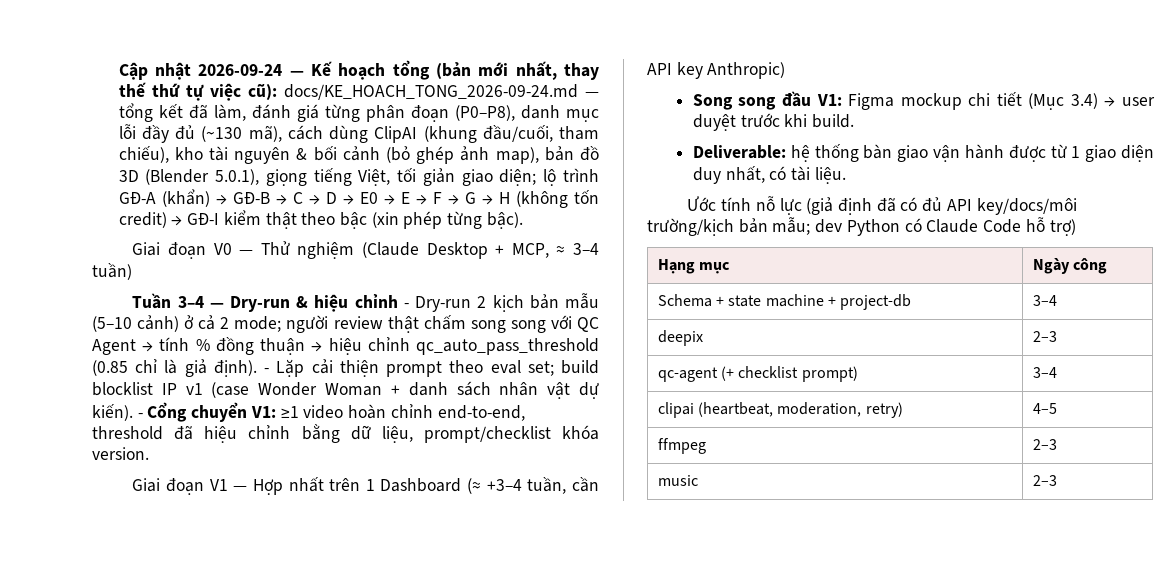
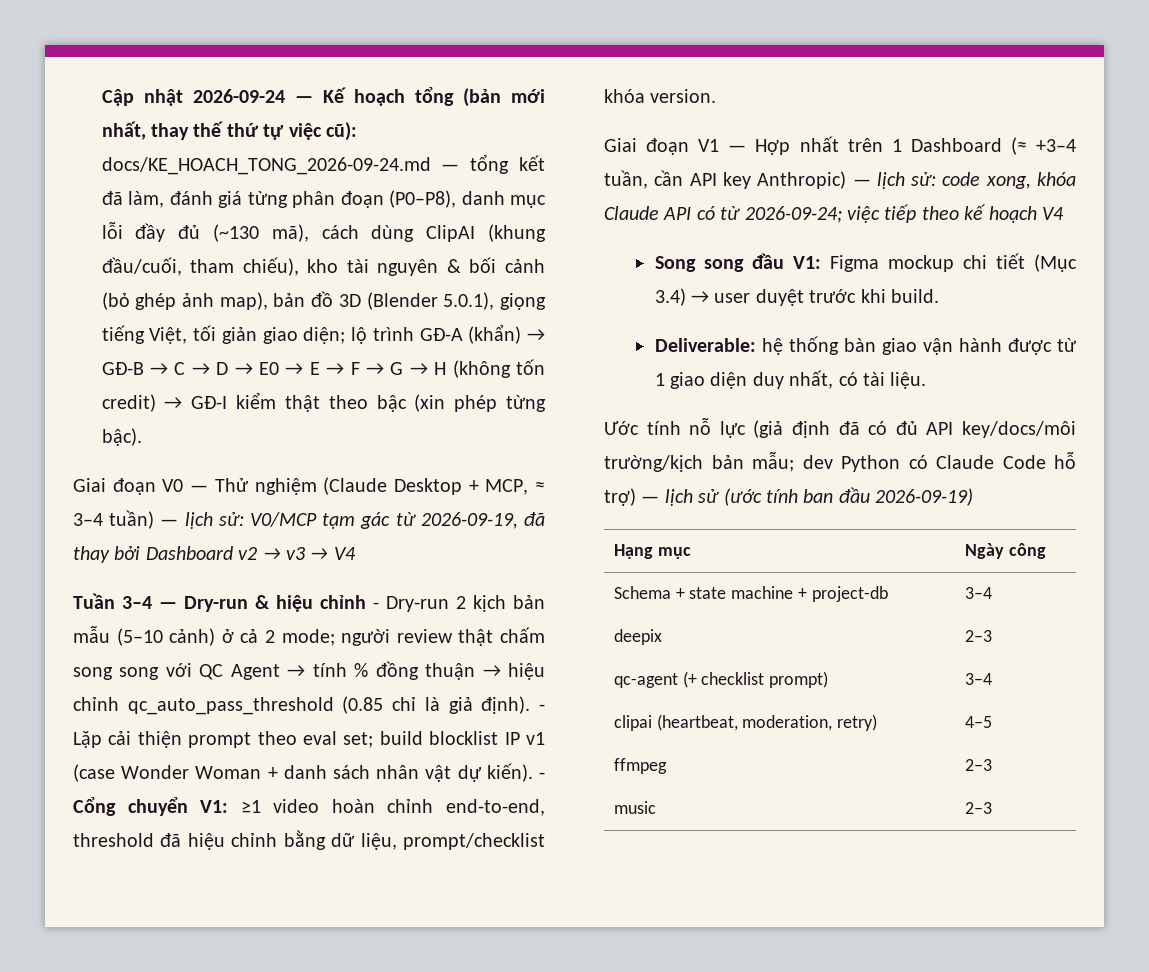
(132, 271) none -> [160,512,545,529] [73,546,356,563] — lịch sử: V0/MCP tạm gác từ 2026-09-19, đã thay bởi Dashboard v2 → v3 → V4
(786, 70) none -> [852,172,1076,189] [604,204,1064,223] — lịch sử: code xong, khóa Claude API có từ 2026-09-24; việc tiếp theo kế hoạch V4
(1076, 227) none -> [641,487,974,506] — lịch sử (ước tính ban đầu 2026-09-19)

